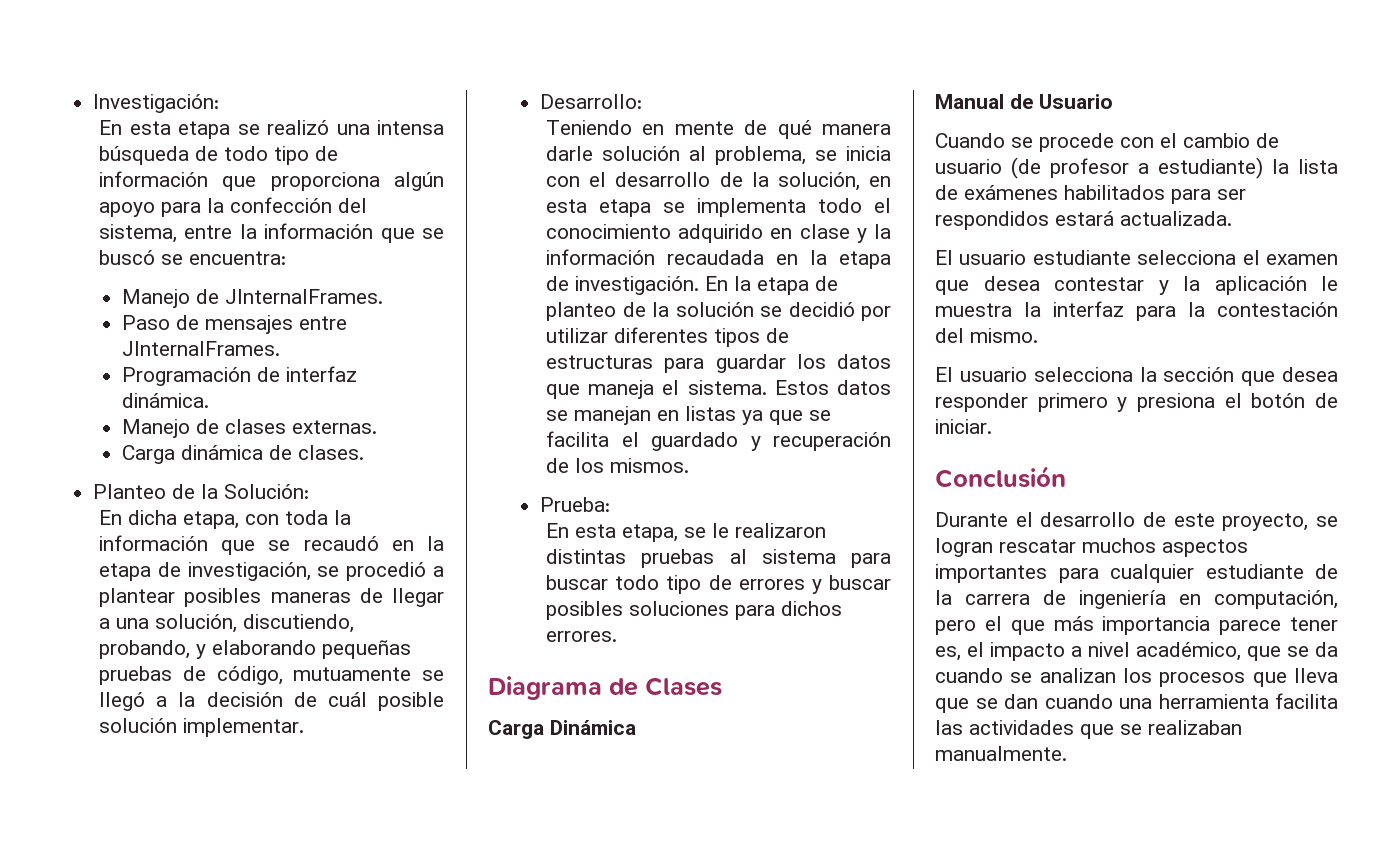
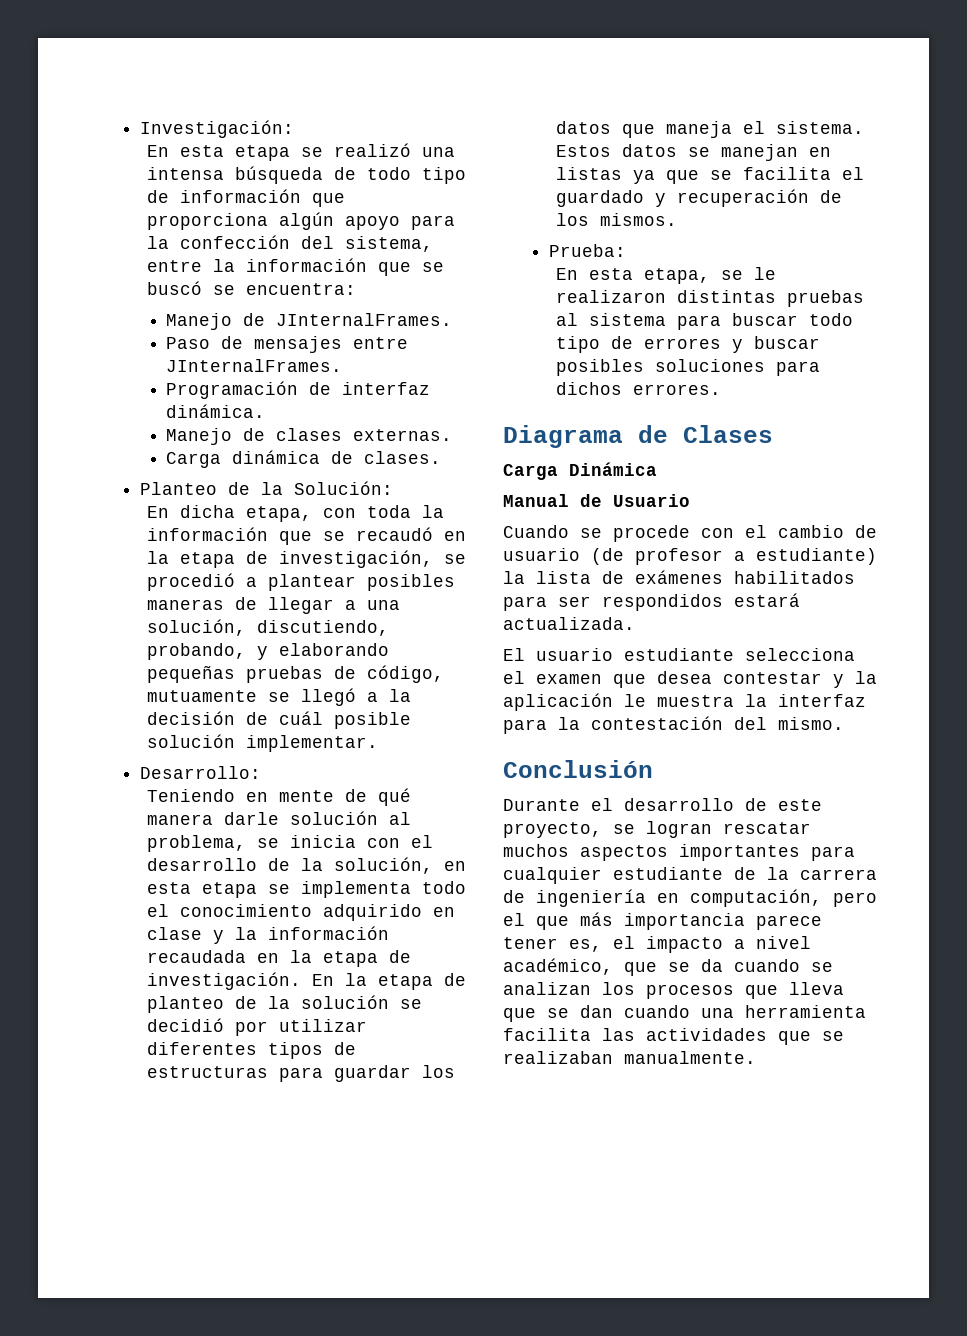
[935,367,1338,386] [935,393,1338,412] [935,419,992,434] // El usuario selecciona la sección que desea responder primero y presiona el botón de iniciar. -> (844, 723) none

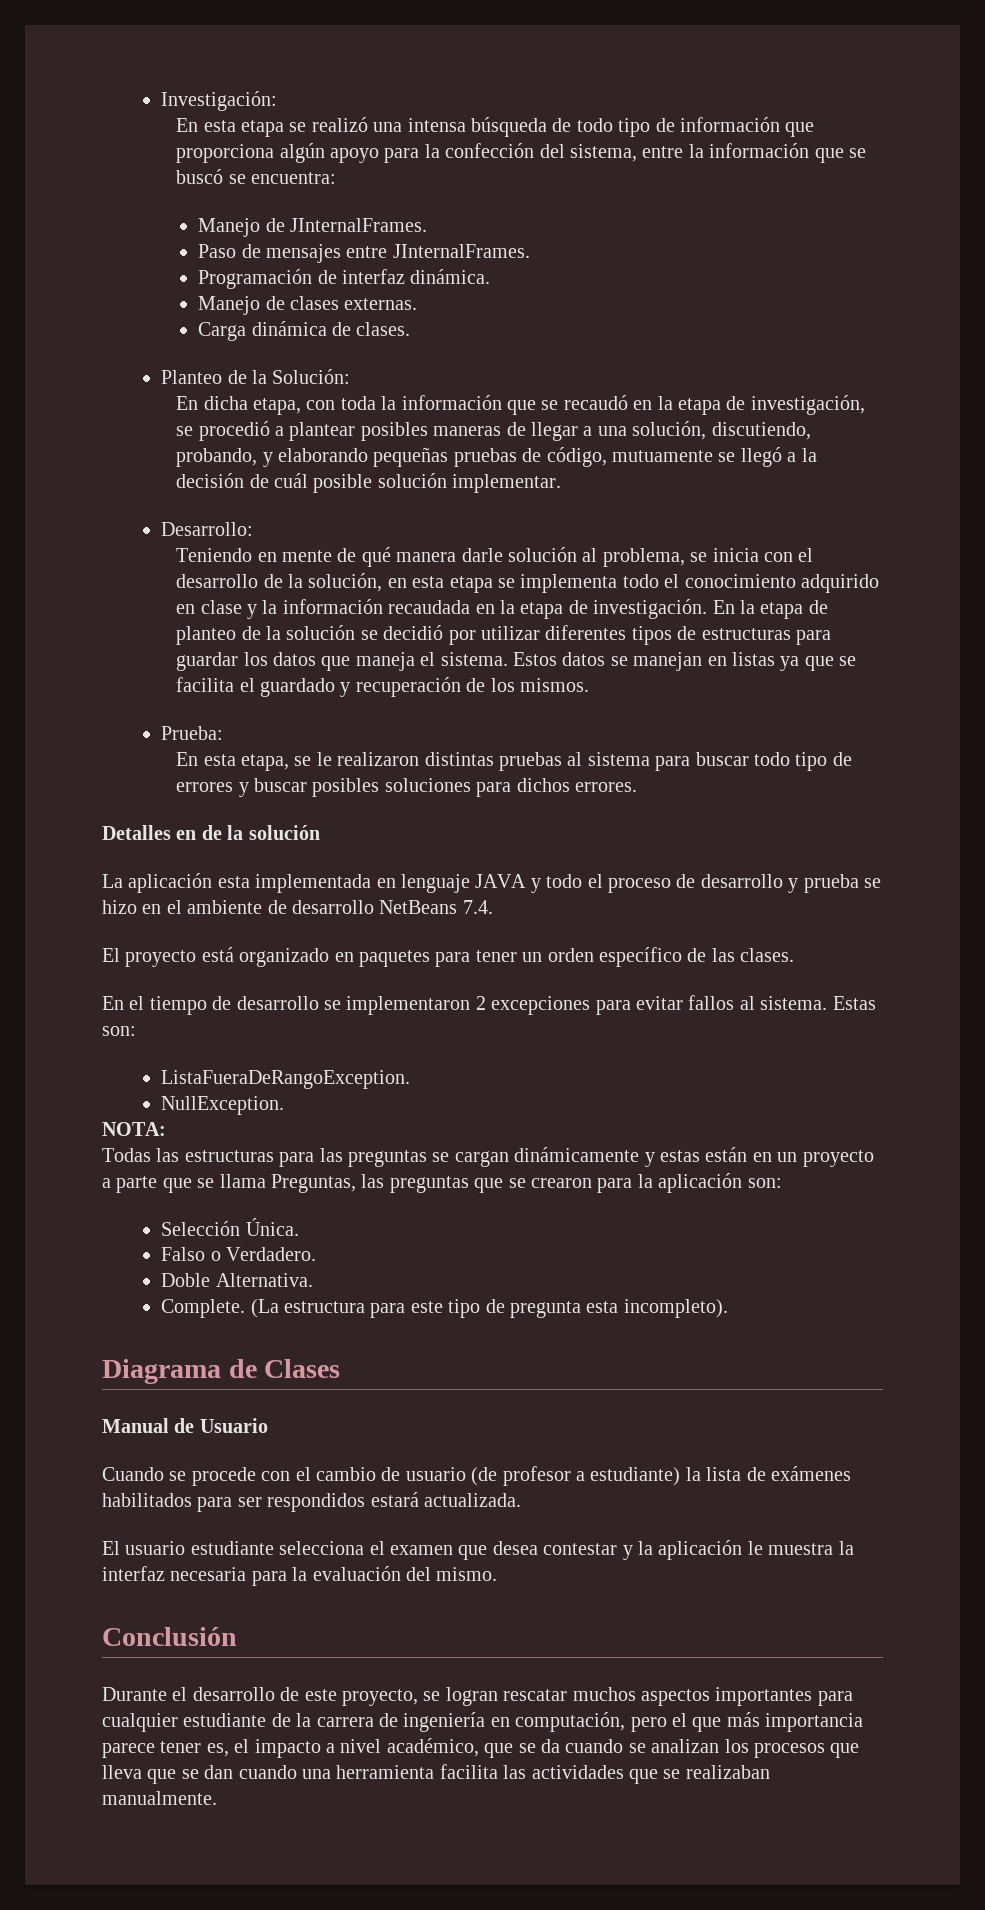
(722, 389) none -> [102,825,320,840] [102,873,881,893] [102,900,493,914] [102,947,795,967] [102,995,876,1015] [102,1026,136,1036] [161,1070,411,1089] [161,1096,285,1115] [102,1122,166,1136] [102,1147,874,1167] [102,1173,782,1193] [161,1218,299,1236] [161,1247,316,1261] [161,1273,313,1287] [161,1299,728,1318] // Detalles en de la solución // La aplicación esta implementada en lenguaje JAVA y todo el proceso de desarrollo y prueba se hizo en el ambiente de desarrollo NetBeans 7.4. // El proyecto está organizado en paquetes para tener un orden específico de las clases. // En el tiempo de desarrollo se implementaron 2 excepciones para evitar fallos al sistema. Estas son: // ListaFueraDeRangoException. // NullException. // NOTA: // Todas las estructuras para las preguntas se cargan dinámicamente y estas están en un proyecto a parte que se llama Preguntas, las preguntas que se crearon para la aplicación son: // Selección Única. // Falso o Verdadero. // Doble Alternativa. // Complete. (La estructura para este tipo de pregunta esta incompleto).
[503,462,657,480] // Carga Dinámica -> (341, 1368) none
[503,716,723,734] para la contestación -> [170,1566,401,1586] necesaria para la evaluación

